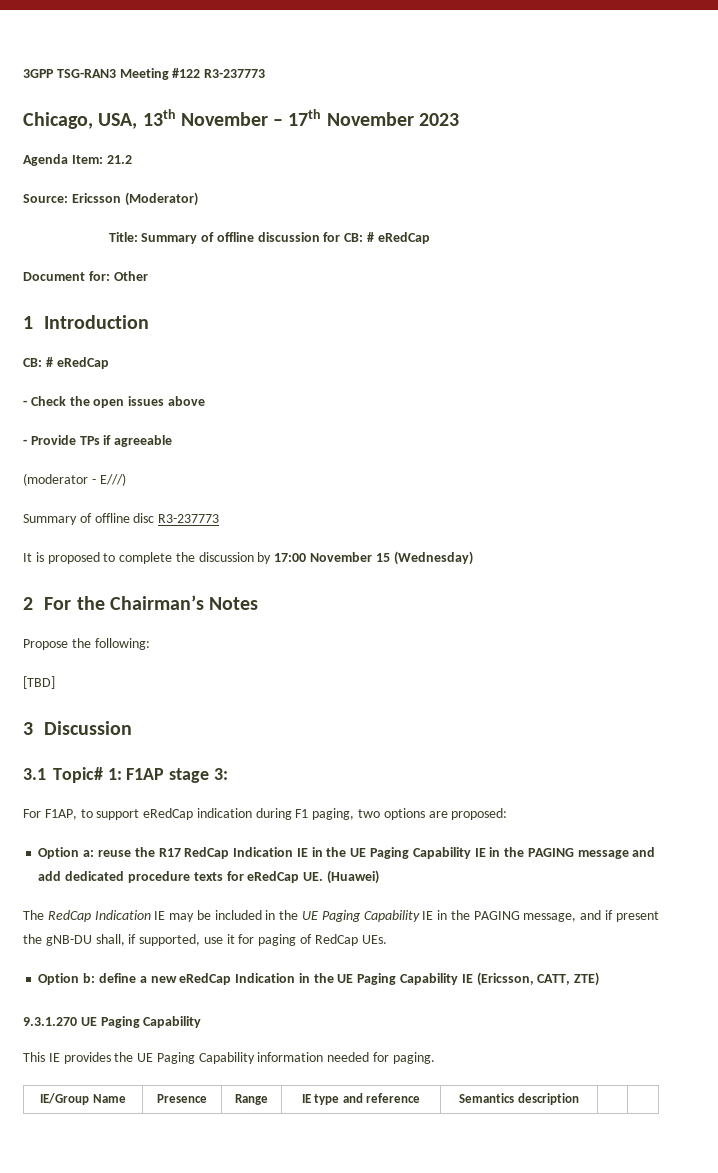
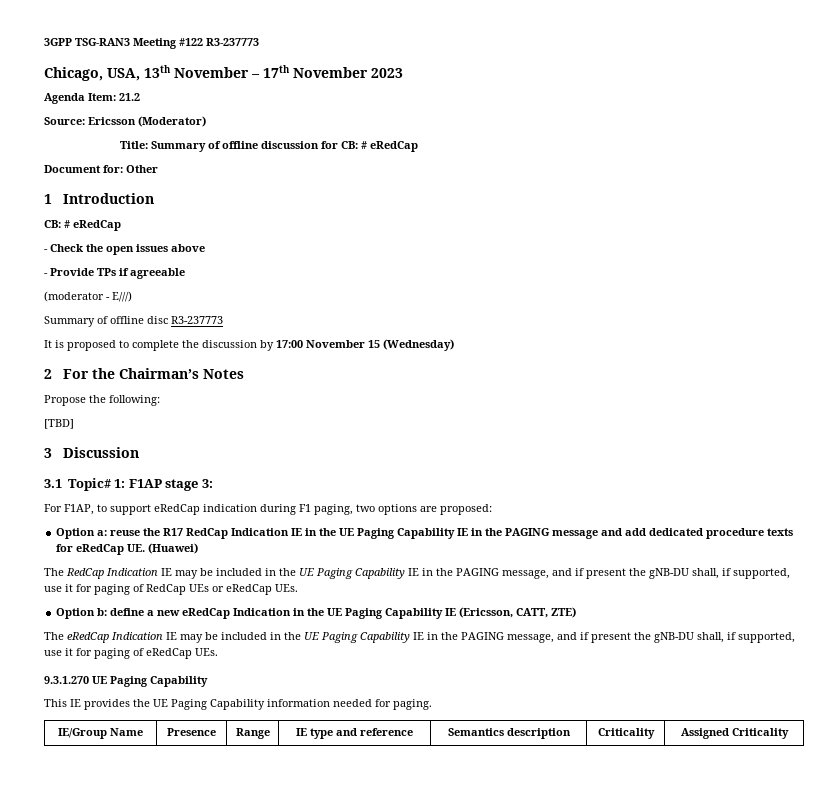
(358, 940) none -> [189,584,272,595] UEs or eRedCap
(600, 979) none -> [44,632,795,643] [44,648,218,659] // The eRedCap Indication IE may be included in the UE Paging Capability IE in the PAGING message, and if present the gNB-DU shall, if supported, use it for paging of eRedCap UEs.
(579, 1099) | -> [597,728,655,739] [680,728,789,739] Criticality | Assigned Criticality

